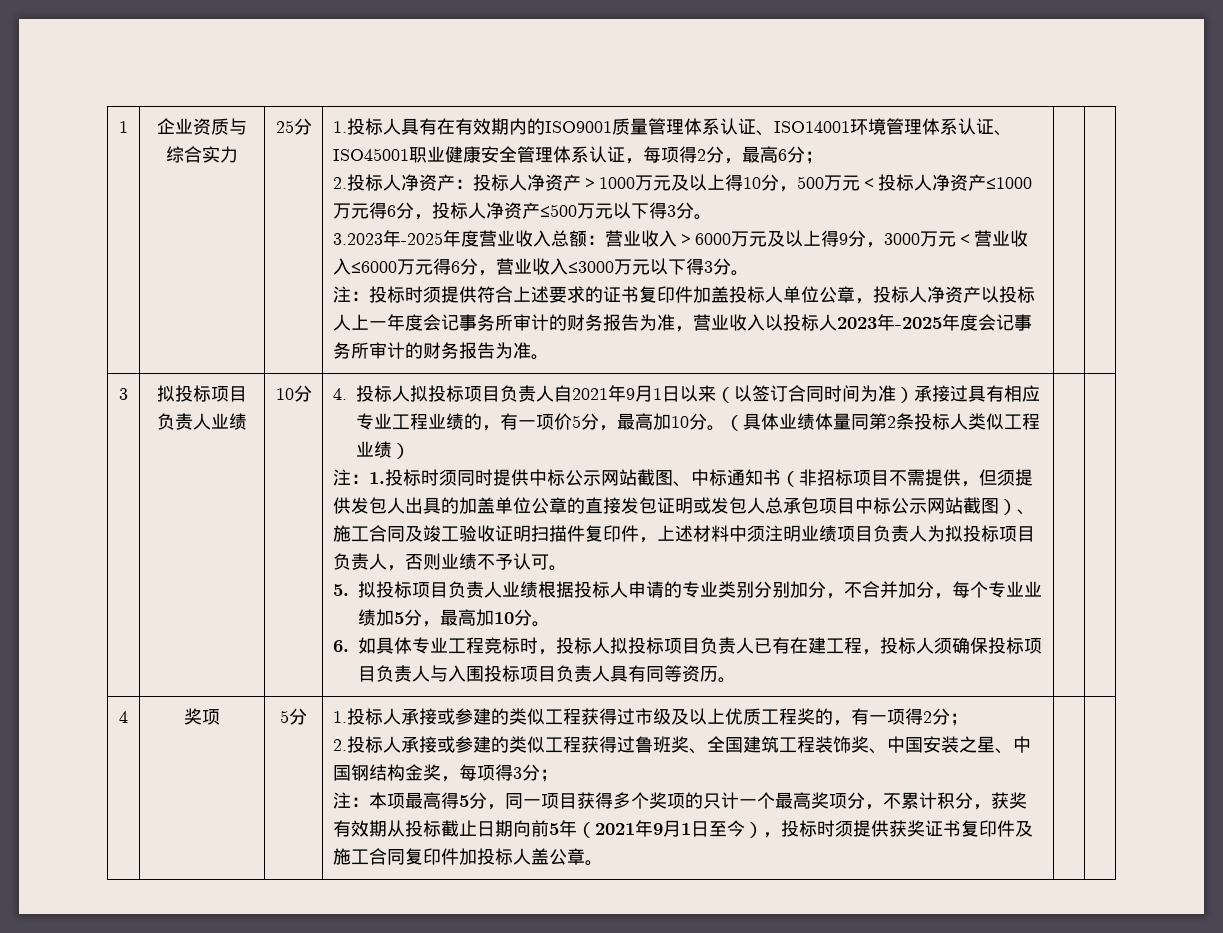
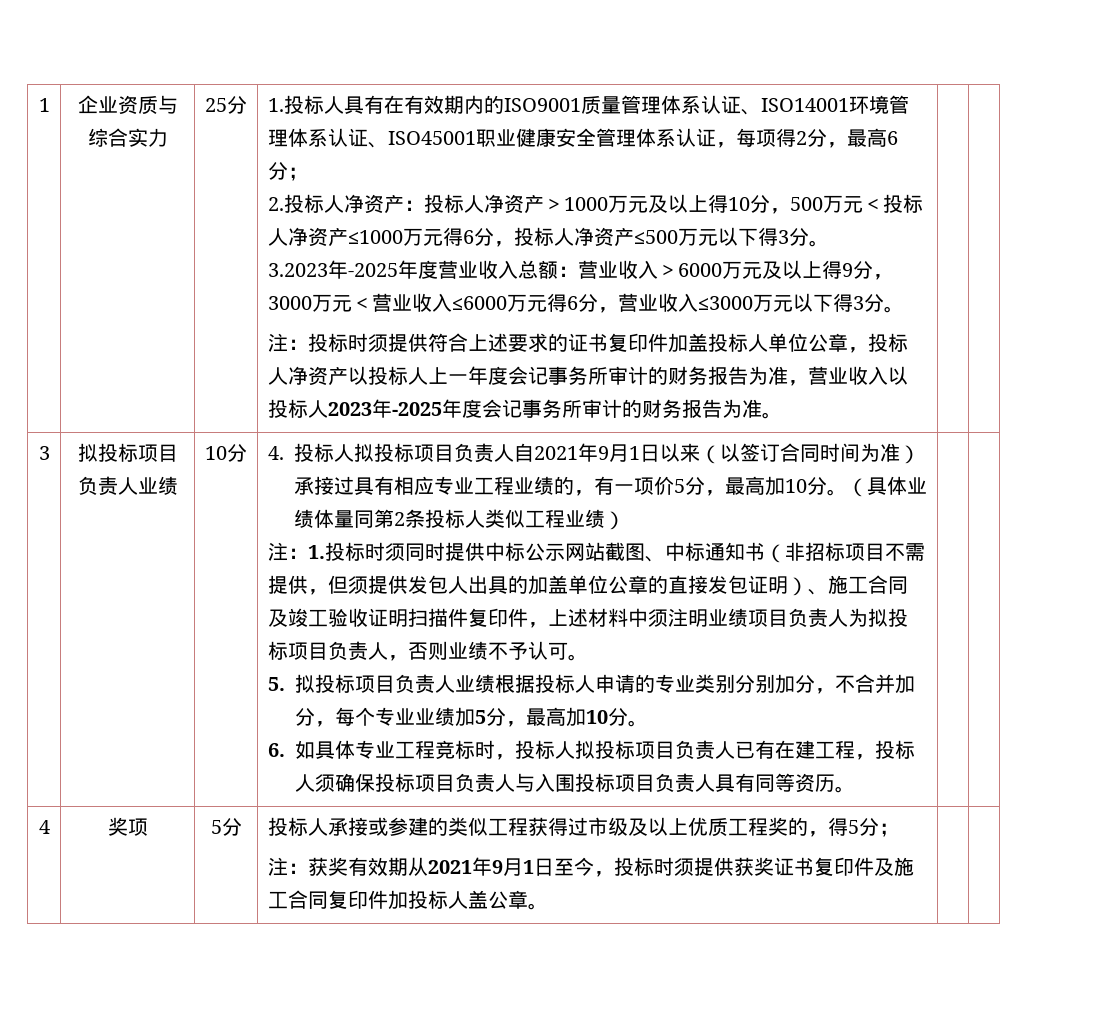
[693,497,1000,514] 或发包人总承包项目中标公示网站截图 -> (788, 585) none
[333,711,348,723] 1. -> (242, 826) none
[851,708,969,726] [333,736,1032,754] [333,764,559,782] [333,792,1028,810] [333,820,596,838] 有一项得2分； // 2.投标人承接或参建的类似工程获得过鲁班奖、全国建筑工程装饰奖、中国安装之星、中国钢结构金奖，每项得3分； // 注：本项最高得5分，同一项目获得多个奖项的只计一个最高奖项分，不累计积分，获奖有效期从投标截止日期向前5年（ -> [827,817,899,837] [267,857,428,876] 得5分； // 注：获奖有效期从
[745,822,764,838] ） -> (594, 866) none

